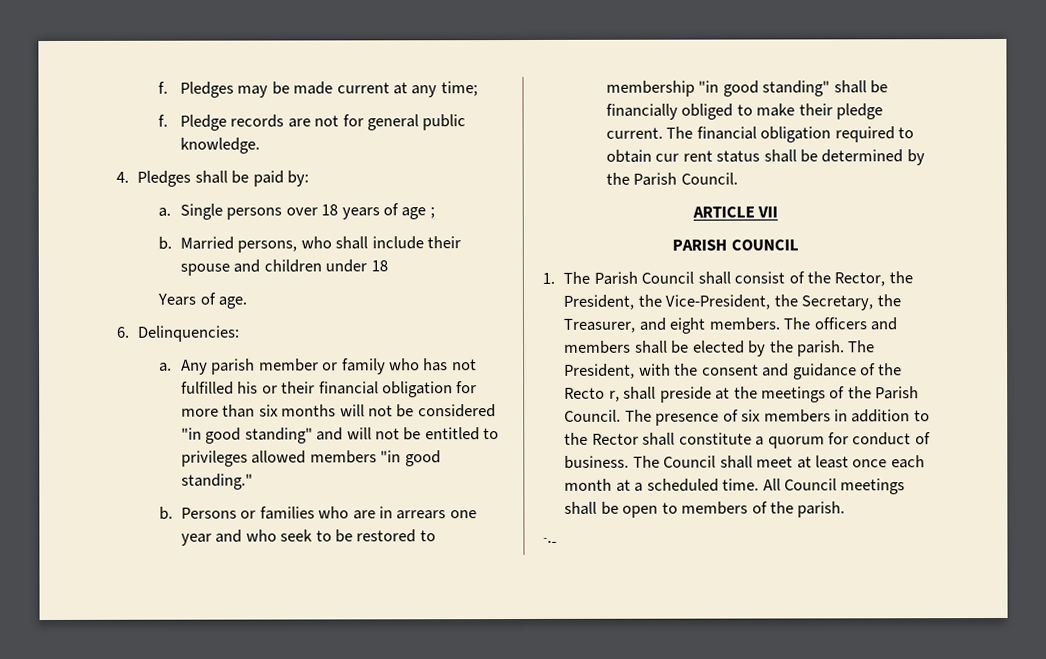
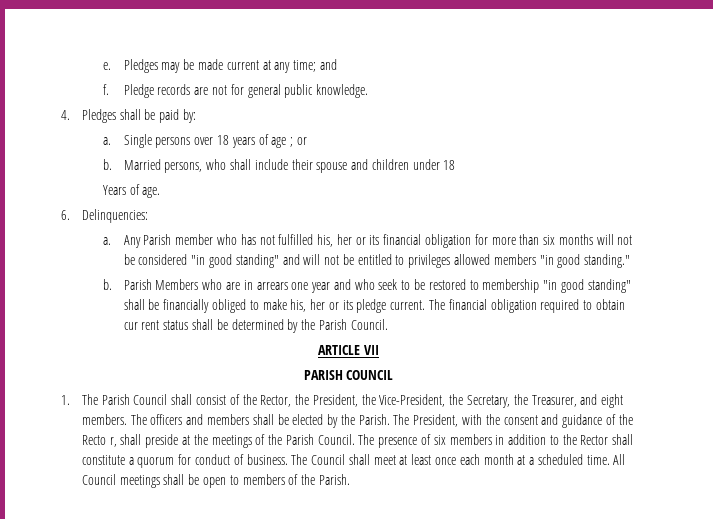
[158,81,169,94] f. -> [102,62,111,70] e.
(478, 89) none -> [319,59,337,70] and
(435, 213) none -> [296,137,307,145] or
[211,358,477,375] [180,381,316,395] parish member or family who has not fulfilled his or their -> [143,234,380,247] Parish member who has not fulfilled his, her or its
[180,506,315,520] Persons or families -> [123,279,199,290] Parish Members
[798,103,833,116] their -> [290,299,353,312] his, her or its
[796,340,845,357] parish. -> [358,414,390,425] Parish.
[797,501,846,518] [543,537,557,547] parish. // -·- -> [318,474,350,485] Parish.

